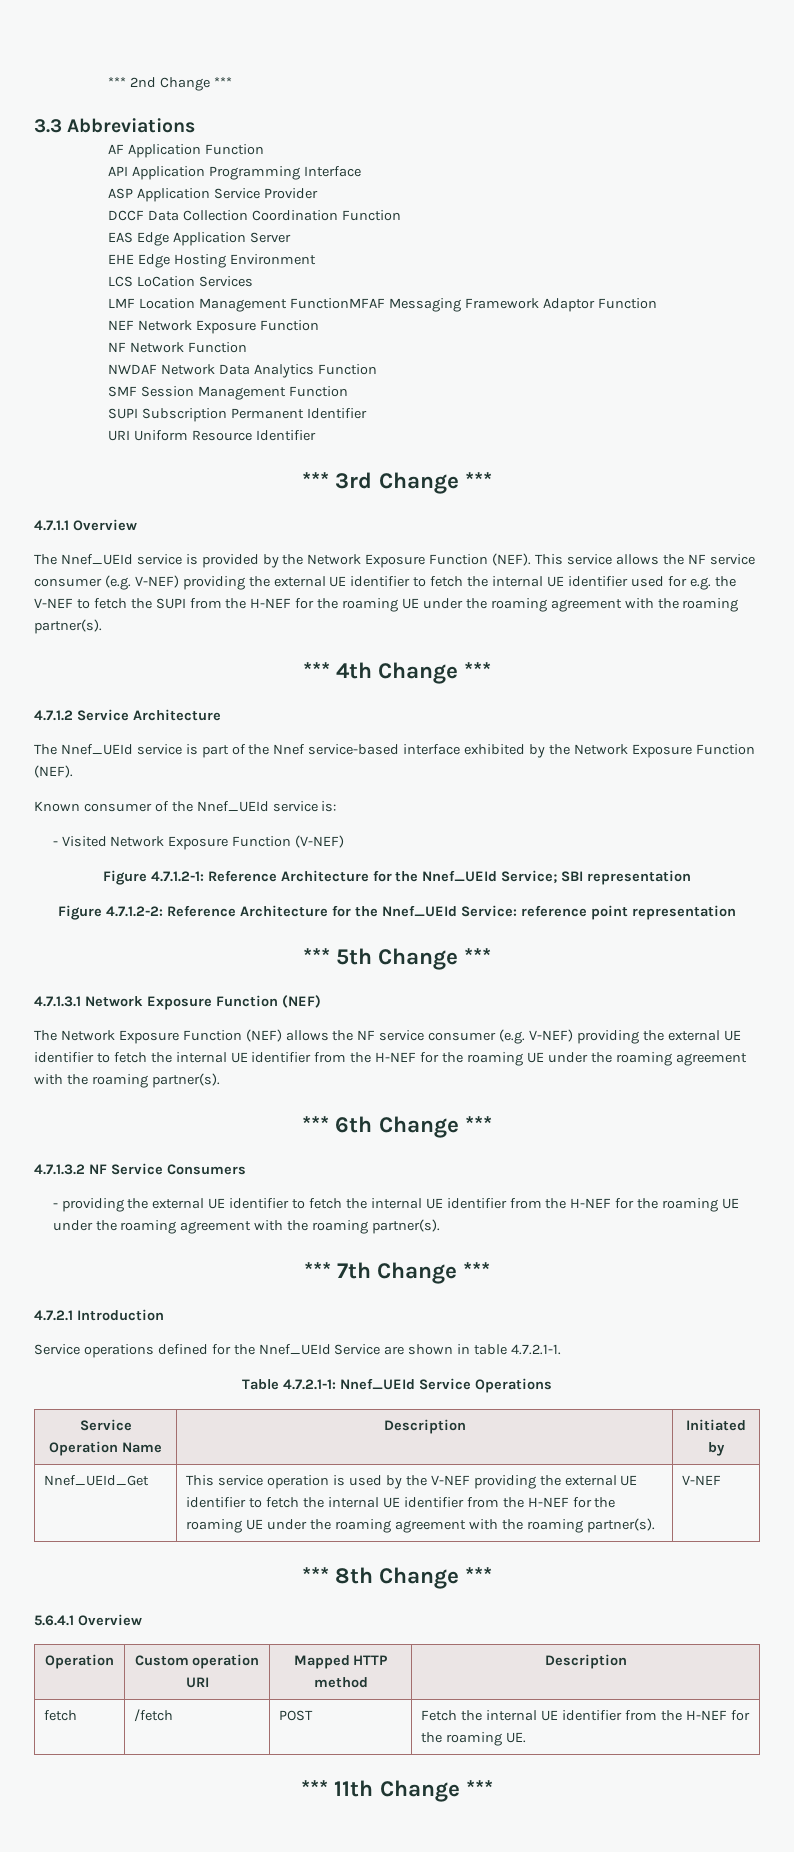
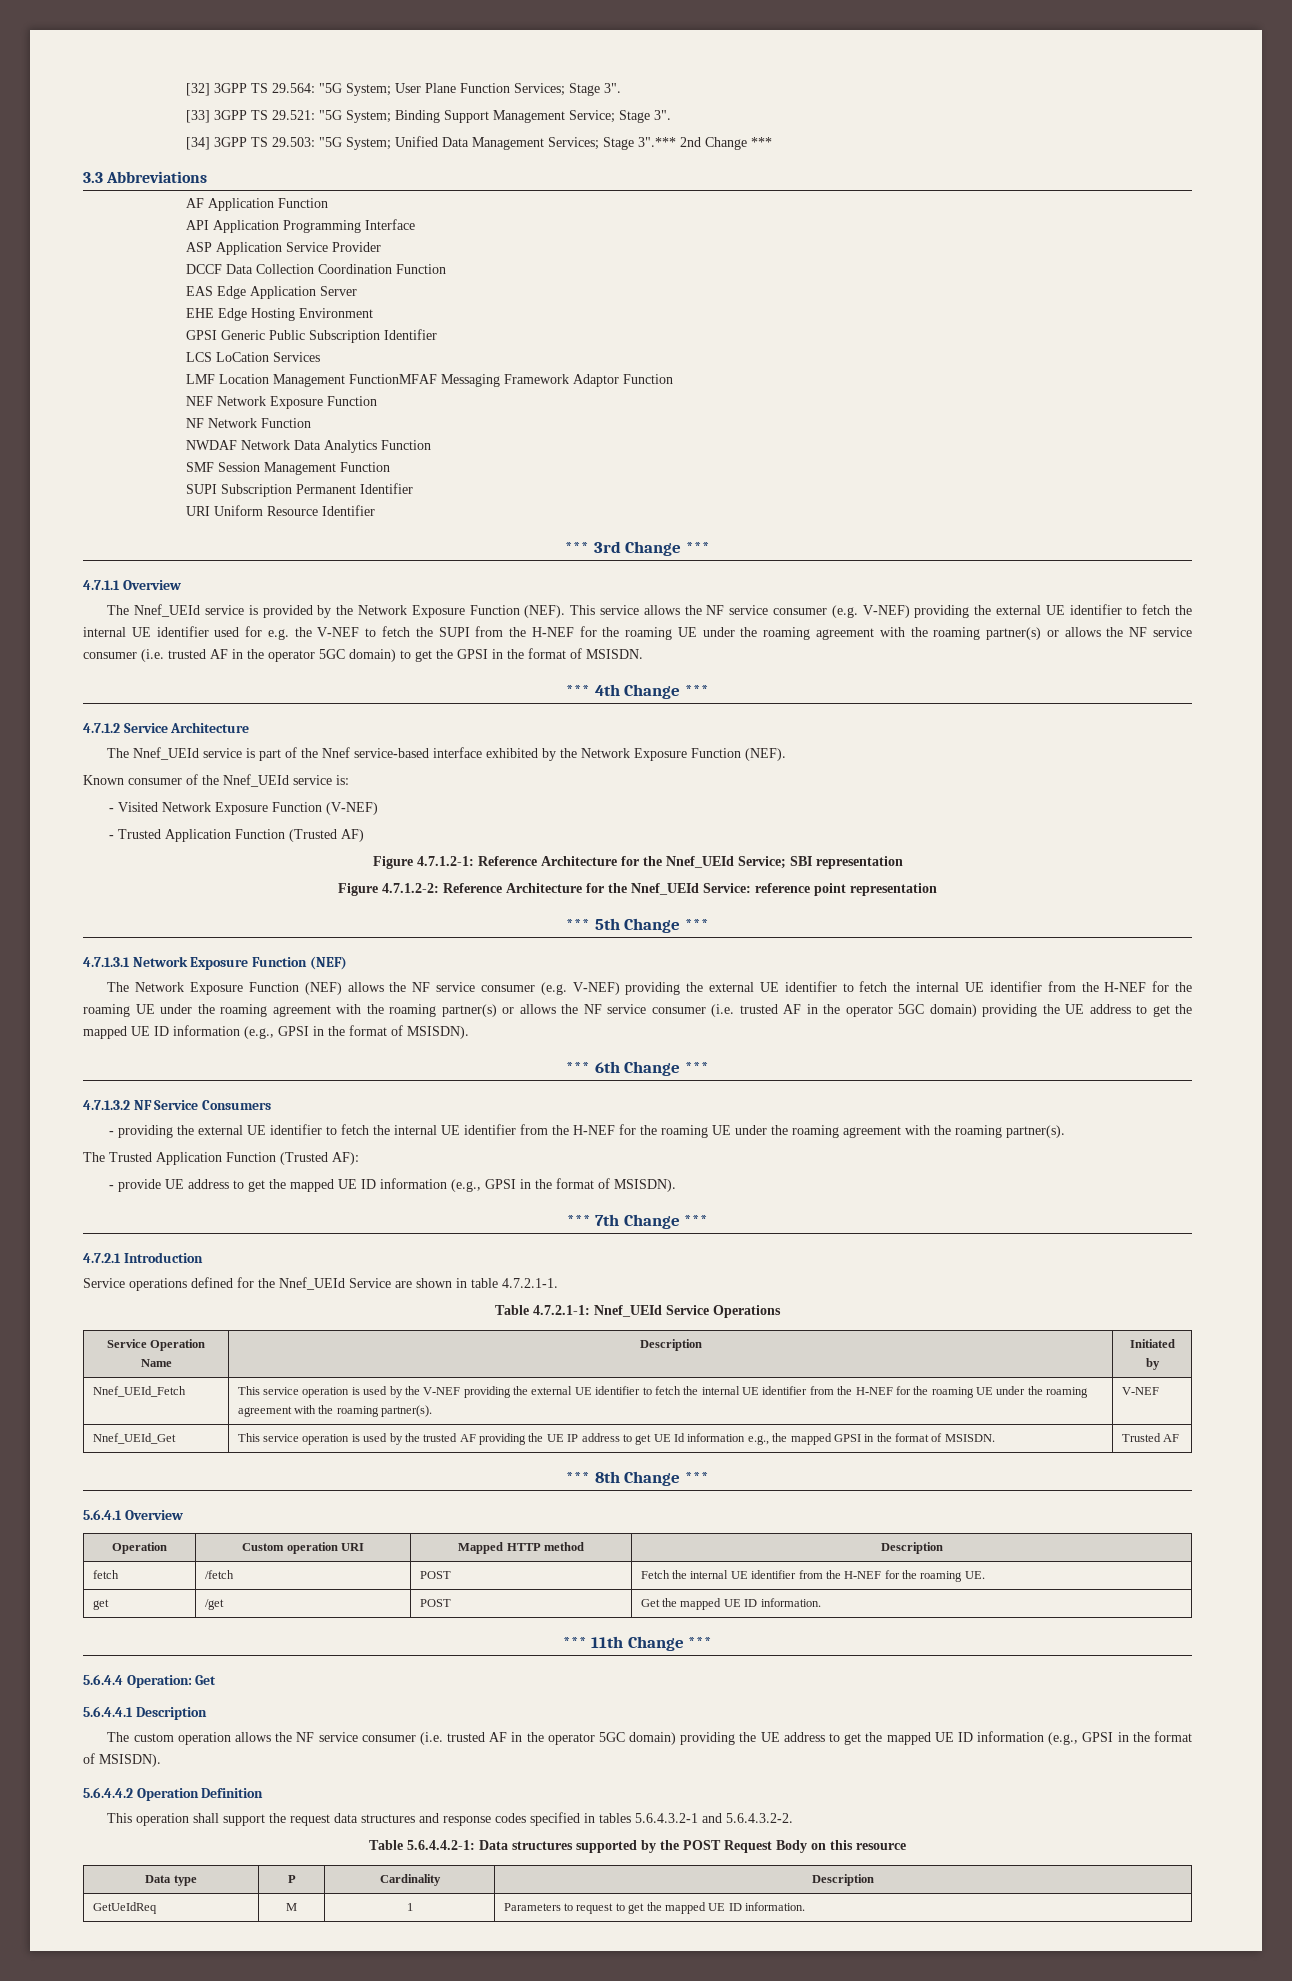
[108,77,127,87] *** -> [186,83,622,96] [186,110,672,123] [186,136,677,150] [32] 3GPP TS 29.564: "5G System; User Plane Function Services; Stage 3". // [33] 3GPP TS 29.521: "5G System; Binding Support Management Service; Stage 3". // [34] 3GPP TS 29.503: "5G System; Unified Data Management Services; Stage 3".***
(317, 259) none -> [186,329,438,343] // GPSI Generic Public Subscription Identifier
[34,619,102,634] partner(s). -> [986,627,1192,640] [83,648,643,662] partner(s) or allows the NF service consumer (i.e. trusted AF in the operator 5GC domain) to get the GPSI in the format of MSISDN.
(345, 841) none -> [108,829,364,842] // - Trusted Application Function (Trusted AF)
[151,1073,220,1088] partner(s). -> [441,1004,1192,1017] [83,1025,469,1039] partner(s) or allows the NF service consumer (i.e. trusted AF in the operator 5GC domain) providing the UE address to get the mapped UE ID information (e.g., GPSI in the format of MSISDN).
(440, 1226) none -> [83,1152,359,1165] [108,1178,676,1192] // The Trusted Application Function (Trusted AF): // - provide UE address to get the mapped UE ID information (e.g., GPSI in the format of MSISDN).
[44,1475,150,1486] Nnef_UEId_Get -> [92,1386,186,1397] Nnef_UEId_Fetch
(722, 1480) none -> [92,1433,176,1444] [237,1433,995,1445] [1121,1433,1180,1442] // Nnef_UEId_Get | This service operation is used by the trusted AF providing the UE IP address to get UE Id information e.g., the mapped GPSI in the format of MSISDN. | Trusted AF
[301,1780,493,1802] // *** 11th Change *** -> [92,1599,109,1610] [204,1599,224,1610] [419,1599,451,1607] [640,1598,821,1610] [562,1636,713,1651] [83,1674,217,1688] [83,1706,207,1720] [107,1731,1193,1745] [83,1753,161,1767] [83,1787,264,1801] [107,1812,794,1826] [369,1840,906,1853] [145,1875,197,1886] [287,1875,296,1883] [379,1874,441,1886] [812,1874,874,1886] [92,1902,157,1914] [286,1903,297,1911] [406,1903,413,1911] [503,1902,806,1914] // get | /get | POST | Get the mapped UE ID information. // *** 11th Change *** // 5.6.4.4 Operation: Get // 5.6.4.4.1 Description // The custom operation allows the NF service consumer (i.e. trusted AF in the operator 5GC domain) providing the UE address to get the mapped UE ID information (e.g., GPSI in the format of MSISDN). // 5.6.4.4.2 Operation Definition // This operation shall support the request data structures and response codes specified in tables 5.6.4.3.2-1 and 5.6.4.3.2-2. // Table 5.6.4.4.2-1: Data structures supported by the POST Request Body on this resource // Data type | P | Cardinality | Description // GetUeIdReq | M | 1 | Parameters to request to get the mapped UE ID information.

